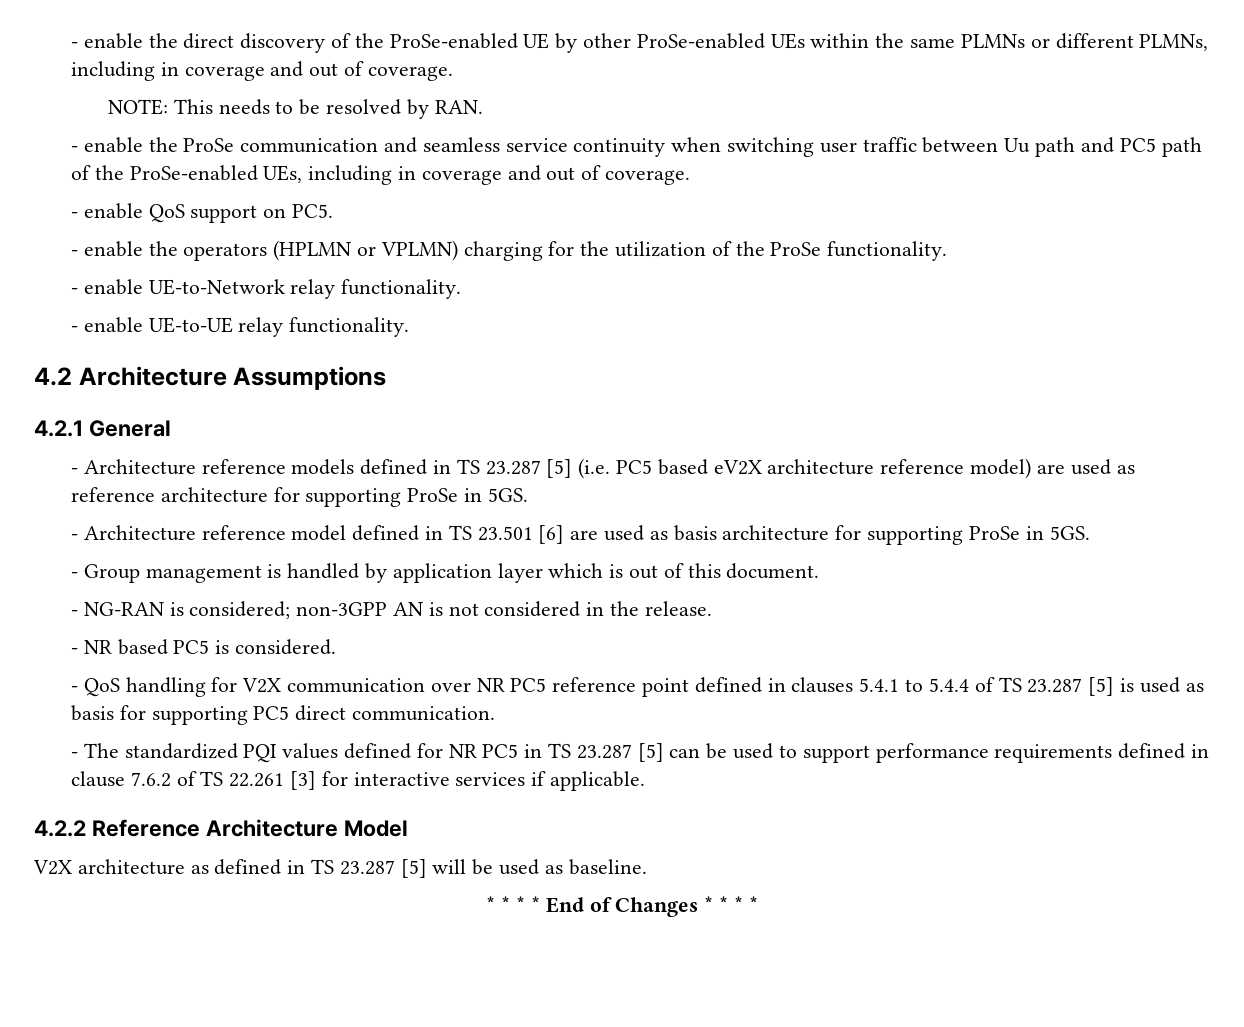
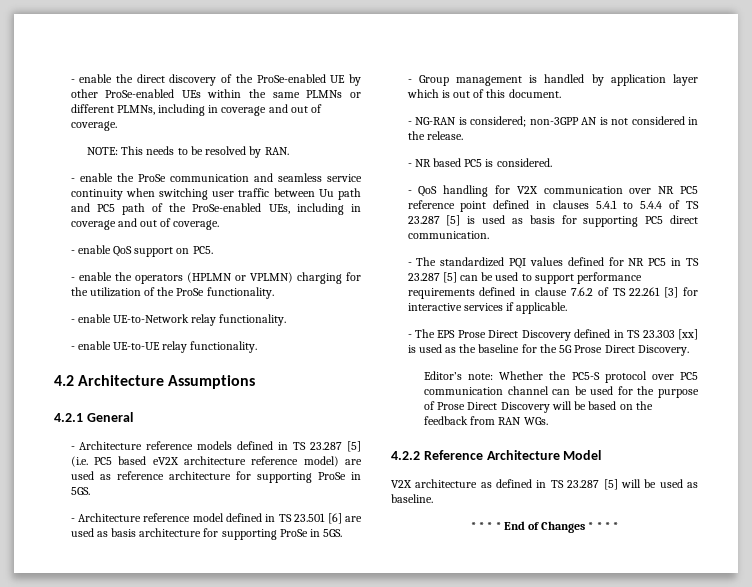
(646, 781) none -> [407,329,698,341] [407,344,689,356] [424,371,698,383] [424,386,699,398] [424,401,653,413] [424,416,548,425] // - The EPS Prose Direct Discovery defined in TS 23.303 [xx] is used as the baseline for the 5G Prose Direct Discovery. // Editor’s note: Whether the PC5-S protocol over PC5 communication channel can be used for the purpose of Prose Direct Discovery will be based on the feedback from RAN WGs.

